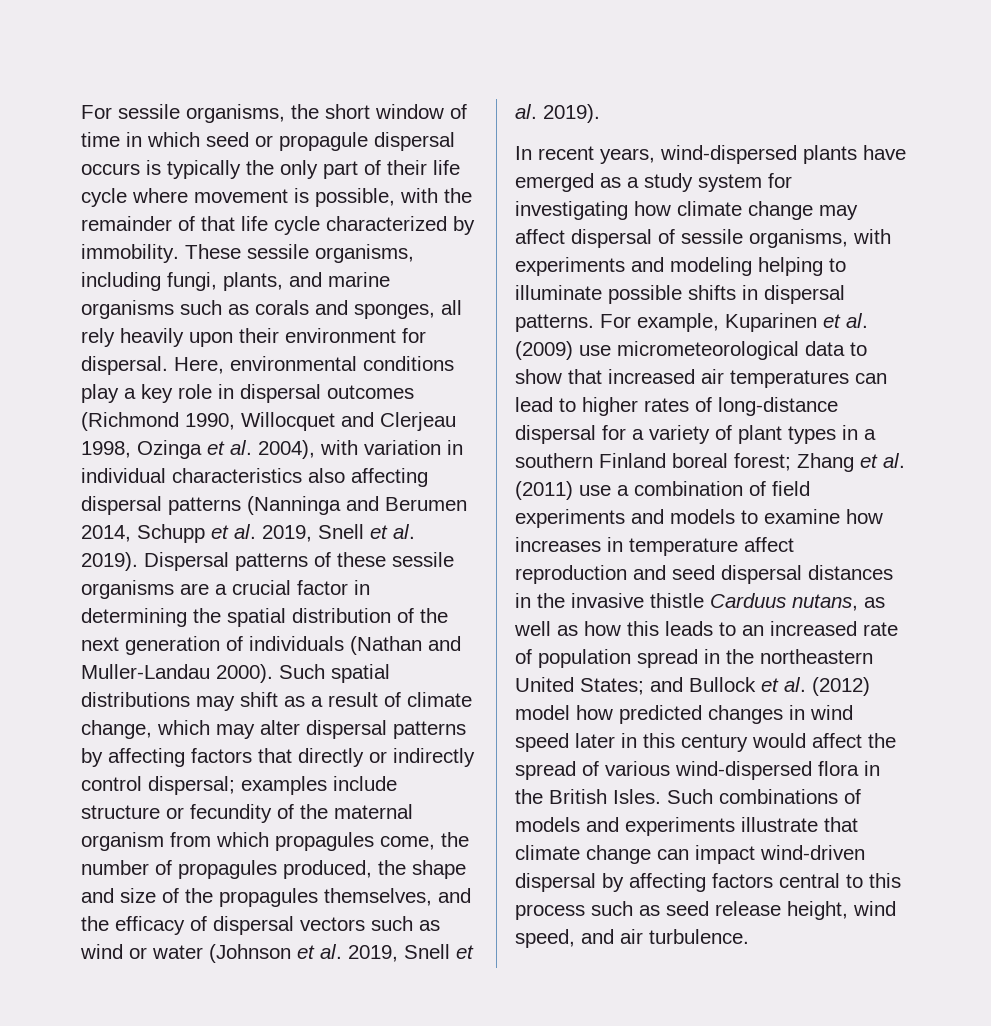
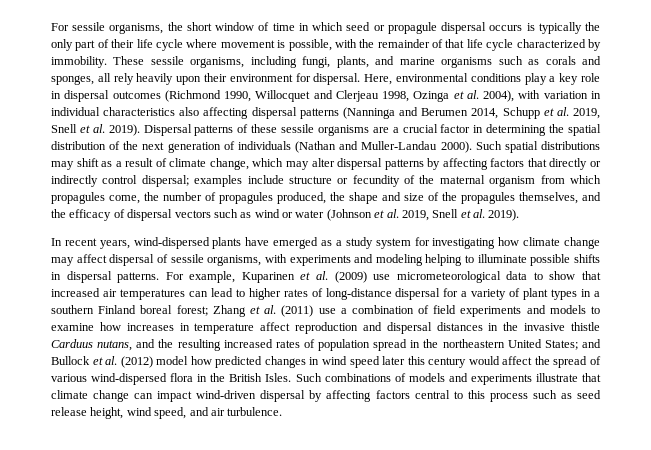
[672,565,715,580] seed -> (382, 326) none
[864,597,885,608] [514,621,898,636] as well as how this leads to an increased rate -> [136,339,300,351] and the resulting increased rates
[621,733,637,748] in -> (406, 360) none

